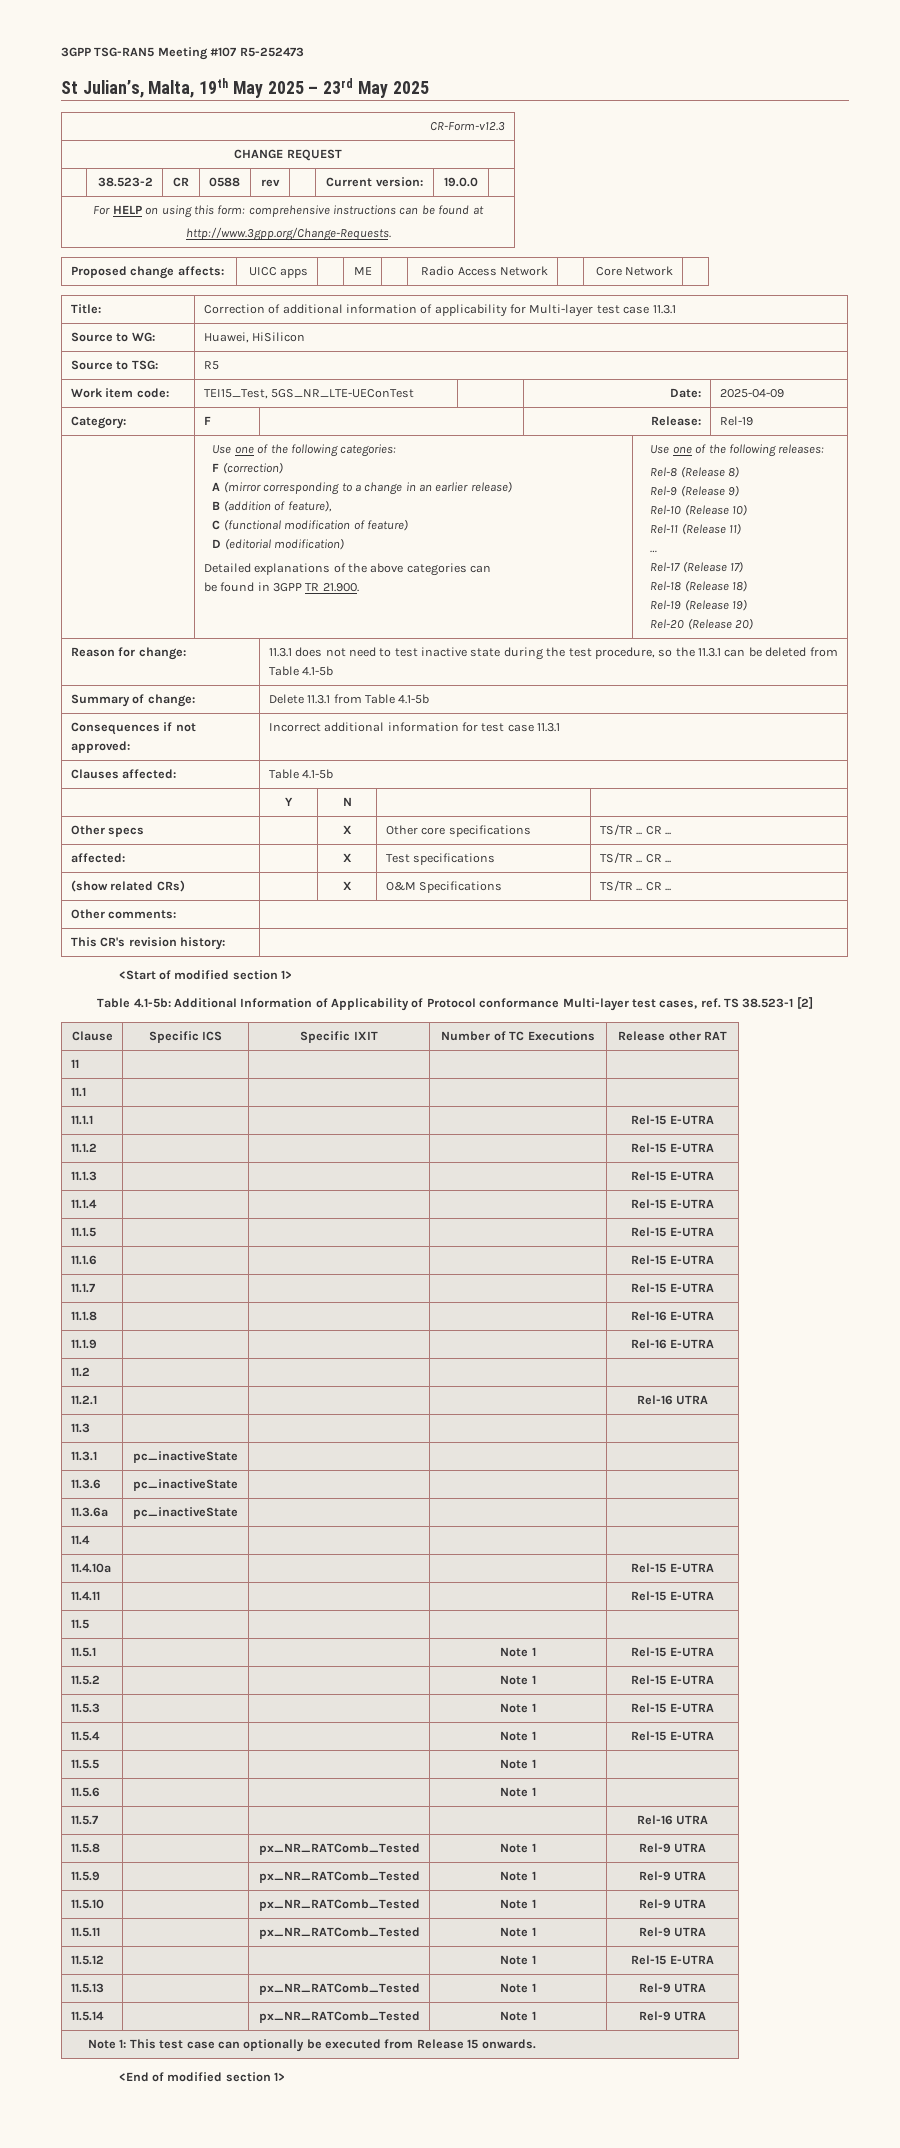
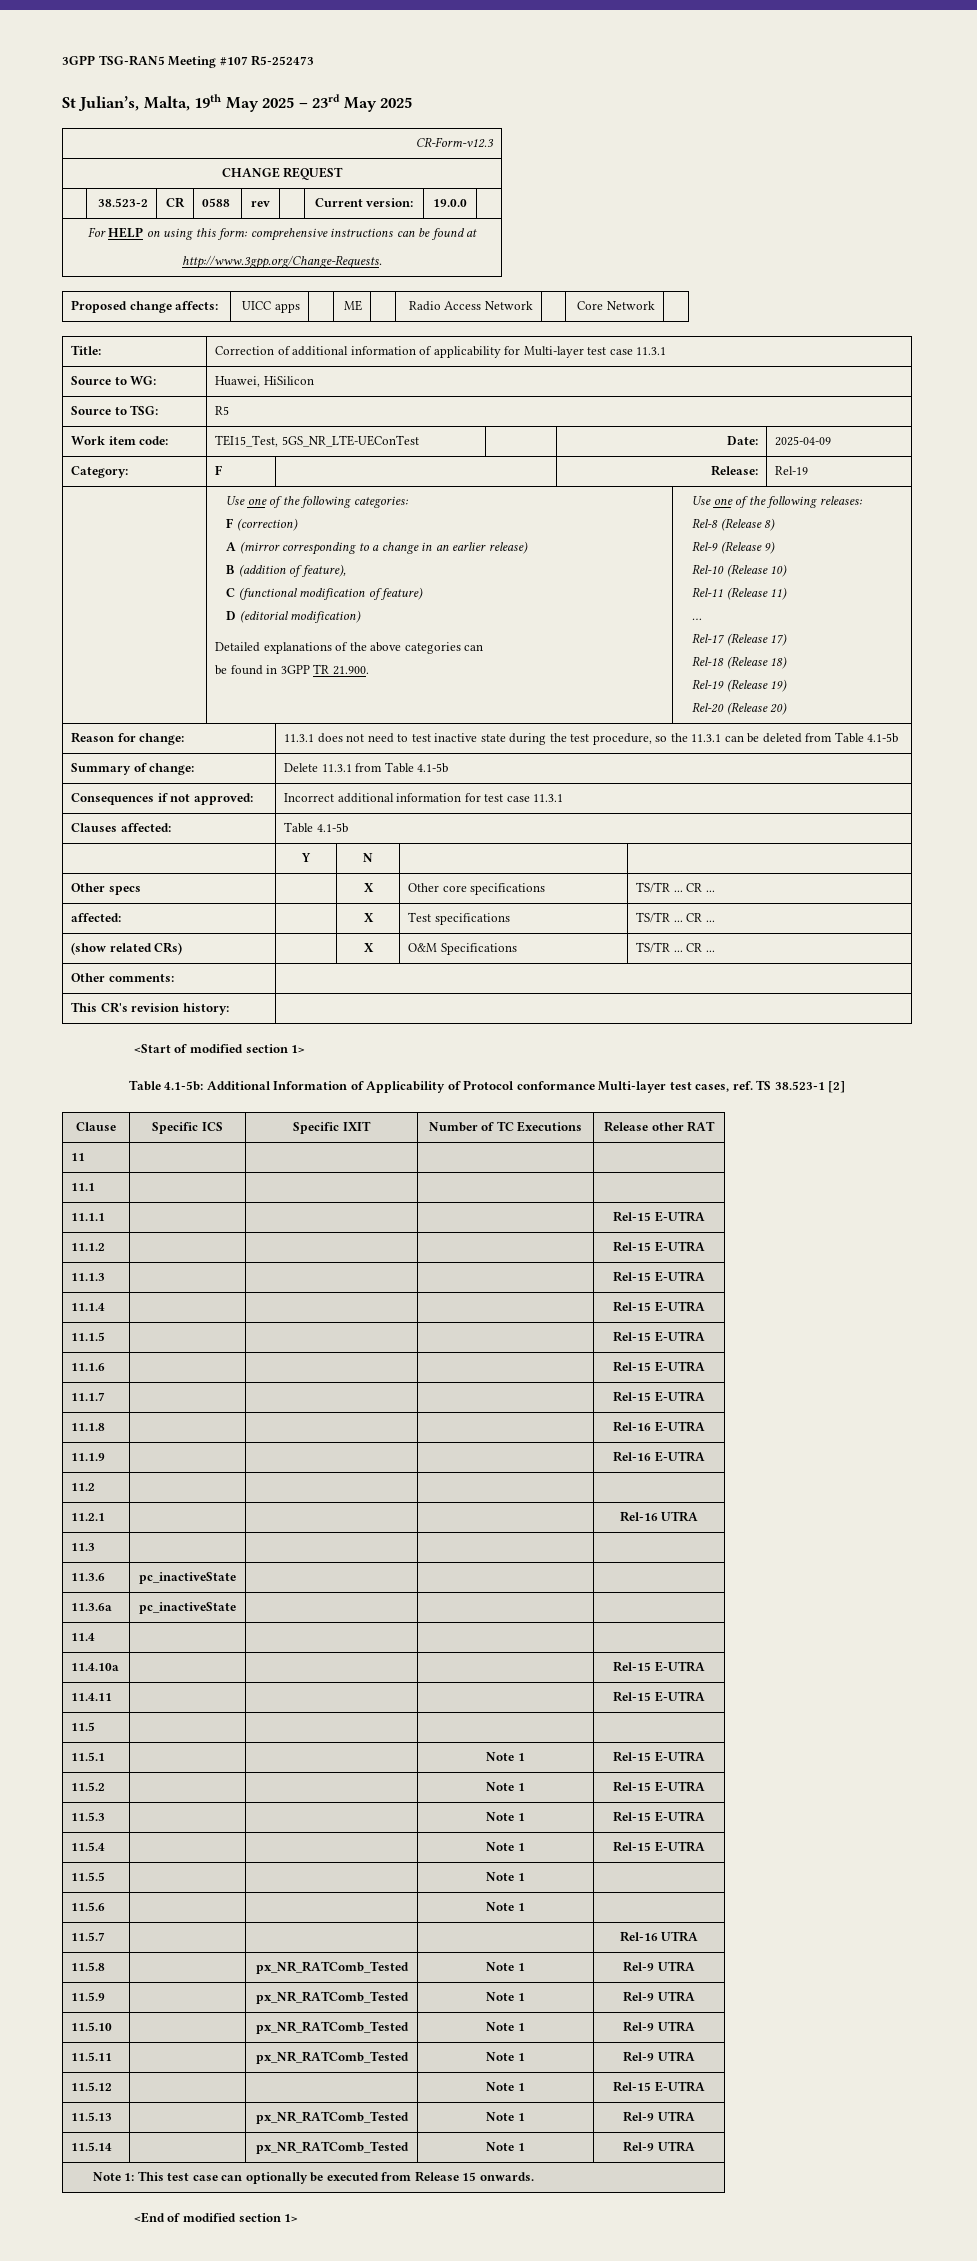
[70,1451,97,1461] [133,1451,238,1463] // 11.3.1 | pc_inactiveState | | | -> (96, 1547) none

